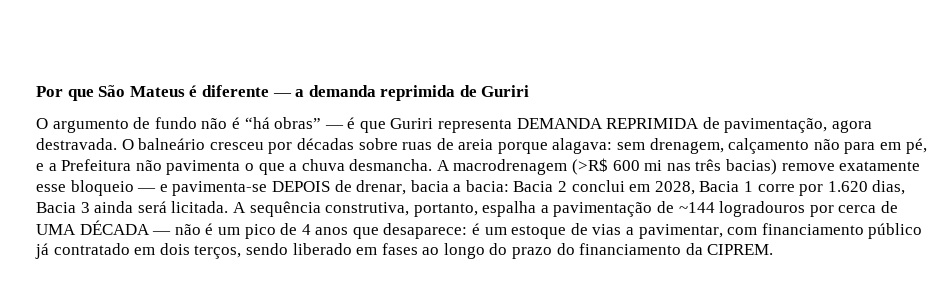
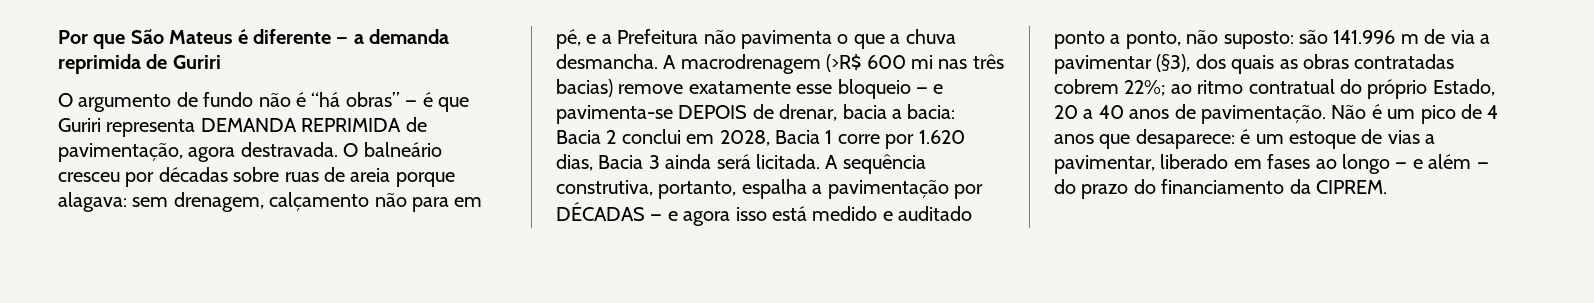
[657,201,899,217] [36,220,201,235] de ~144 logradouros por cerca de UMA DÉCADA — não -> [954,184,983,199] [556,202,973,226] [1054,29,1490,49] [1054,54,1455,74] [1054,79,1495,99] [1054,104,1367,124] por DÉCADAS — e agora isso está medido e auditado ponto a ponto, não suposto: são 141.996 m de via a pavimentar (§3), dos quais as obras contratadas cobrem 22%; ao ritmo contratual do próprio Estado, 20 a 40 anos de pavimentação. Não
[727,223,923,239] [35,243,288,259] com financiamento público já contratado em dois terços, sendo -> (1155, 164) none
(485, 251) none -> [1395,154,1489,169] — e além —

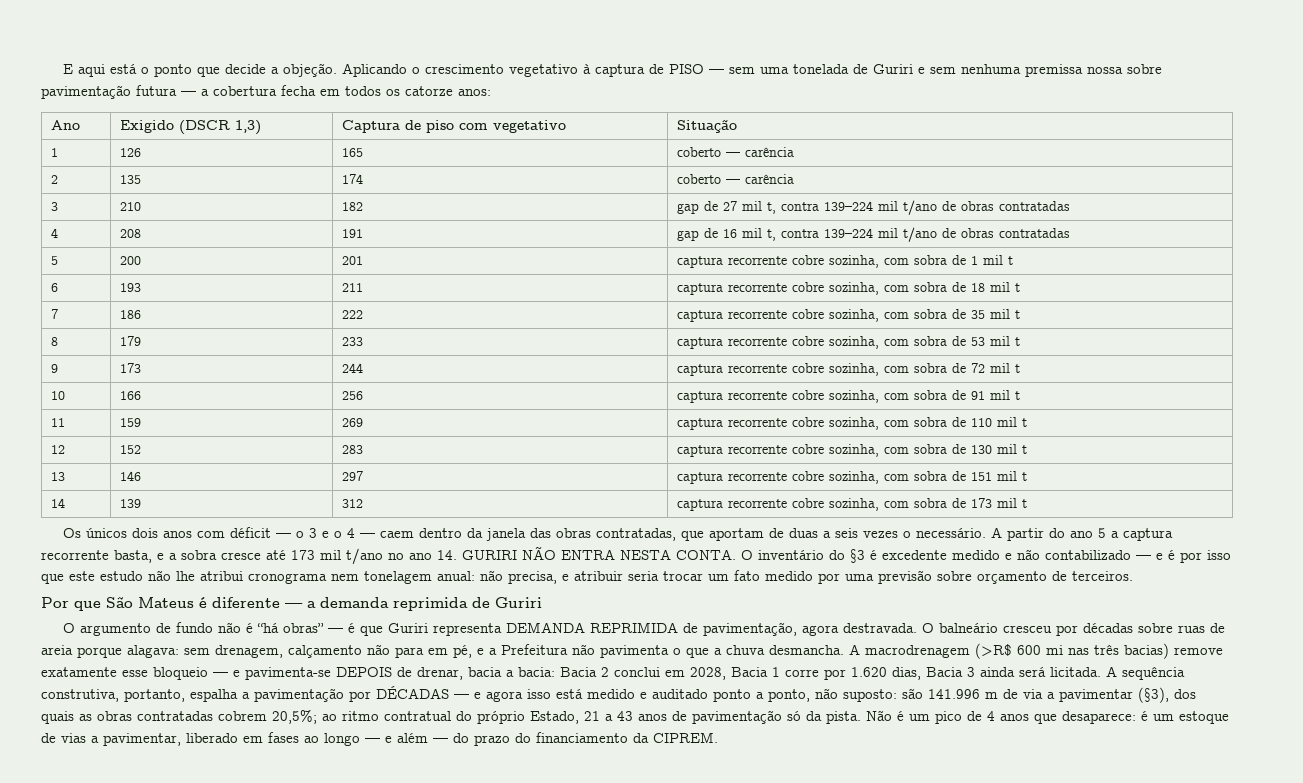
(58, 37) none -> [62,63,1162,77] [41,85,491,99] [51,120,81,130] [120,120,262,135] [342,120,567,133] [677,119,738,133] [51,148,59,157] [120,148,142,157] [342,148,364,157] [677,147,795,157] [51,175,59,184] [120,175,142,184] [342,174,364,184] [677,174,795,184] [51,202,59,211] [120,202,142,211] [342,202,364,211] [677,200,1071,215] [51,228,59,238] [120,229,142,238] [342,229,364,238] [677,227,1071,242] [51,256,59,265] [120,256,142,265] [342,256,364,265] [677,255,1014,268] [51,283,59,292] [120,283,142,292] [342,283,364,292] [677,282,1021,295] [51,309,59,319] [120,310,142,319] [342,310,364,319] [677,309,1021,322] [51,337,59,346] [120,336,142,346] [342,337,364,346] [677,336,1021,349] [51,364,59,373] [120,363,142,373] [342,363,364,373] [677,363,1021,376] [51,391,66,400] [120,391,142,400] [342,391,364,400] [677,390,1021,403] [51,418,66,427] [120,418,142,427] [342,418,364,427] [677,417,1028,430] [51,445,66,454] [120,445,142,454] [342,445,364,454] [677,444,1028,457] [51,472,66,481] [120,471,142,481] [342,471,364,481] [677,471,1028,484] [51,498,66,508] [120,499,142,508] [342,499,364,508] [677,498,1028,511] [62,527,1173,541] [41,546,1231,565] [41,570,1133,584] E aqui está o ponto que decide a objeção. Aplicando o crescimento vegetativo à captura de PISO — sem uma tonelada de Guriri e sem nenhuma premissa nossa sobre pavimentação futura — a cobertura fecha em todos os catorze anos: // Ano | Exigido (DSCR 1,3) | Captura de piso com vegetativo | Situação // 1 | 126 | 165 | coberto — carência // 2 | 135 | 174 | coberto — carência // 3 | 210 | 182 | gap de 27 mil t, contra 139–224 mil t/ano de obras contratadas // 4 | 208 | 191 | gap de 16 mil t, contra 139–224 mil t/ano de obras contratadas // 5 | 200 | 201 | captura recorrente cobre sozinha, com sobra de 1 mil t // 6 | 193 | 211 | captura recorrente cobre sozinha, com sobra de 18 mil t // 7 | 186 | 222 | captura recorrente cobre sozinha, com sobra de 35 mil t // 8 | 179 | 233 | captura recorrente cobre sozinha, com sobra de 53 mil t // 9 | 173 | 244 | captura recorrente cobre sozinha, com sobra de 72 mil t // 10 | 166 | 256 | captura recorrente cobre sozinha, com sobra de 91 mil t // 11 | 159 | 269 | captura recorrente cobre sozinha, com sobra de 110 mil t // 12 | 152 | 283 | captura recorrente cobre sozinha, com sobra de 130 mil t // 13 | 146 | 297 | captura recorrente cobre sozinha, com sobra de 151 mil t // 14 | 139 | 312 | captura recorrente cobre sozinha, com sobra de 173 mil t // Os únicos dois anos com déficit — o 3 e o 4 — caem dentro da janela das obras contratadas, que aportam de duas a seis vezes o necessário. A partir do ano 5 a captura recorrente basta, e a sobra cresce até 173 mil t/ano no ano 14. GURIRI NÃO ENTRA NESTA CONTA. O inventário do §3 é excedente medido e não contabilizado — e é por isso que este estudo não lhe atribui cronograma nem tonelagem anual: não precisa, e atribuir seria trocar um fato medido por uma previsão sobre orçamento de terceiros. //
[1124,80,1166,96] 22%; -> [272,709,317,724] 20,5%;
[1054,104,1326,124] 20 a 40 anos de pavimentação. -> [584,710,861,724] 21 a 43 anos de pavimentação só da pista.

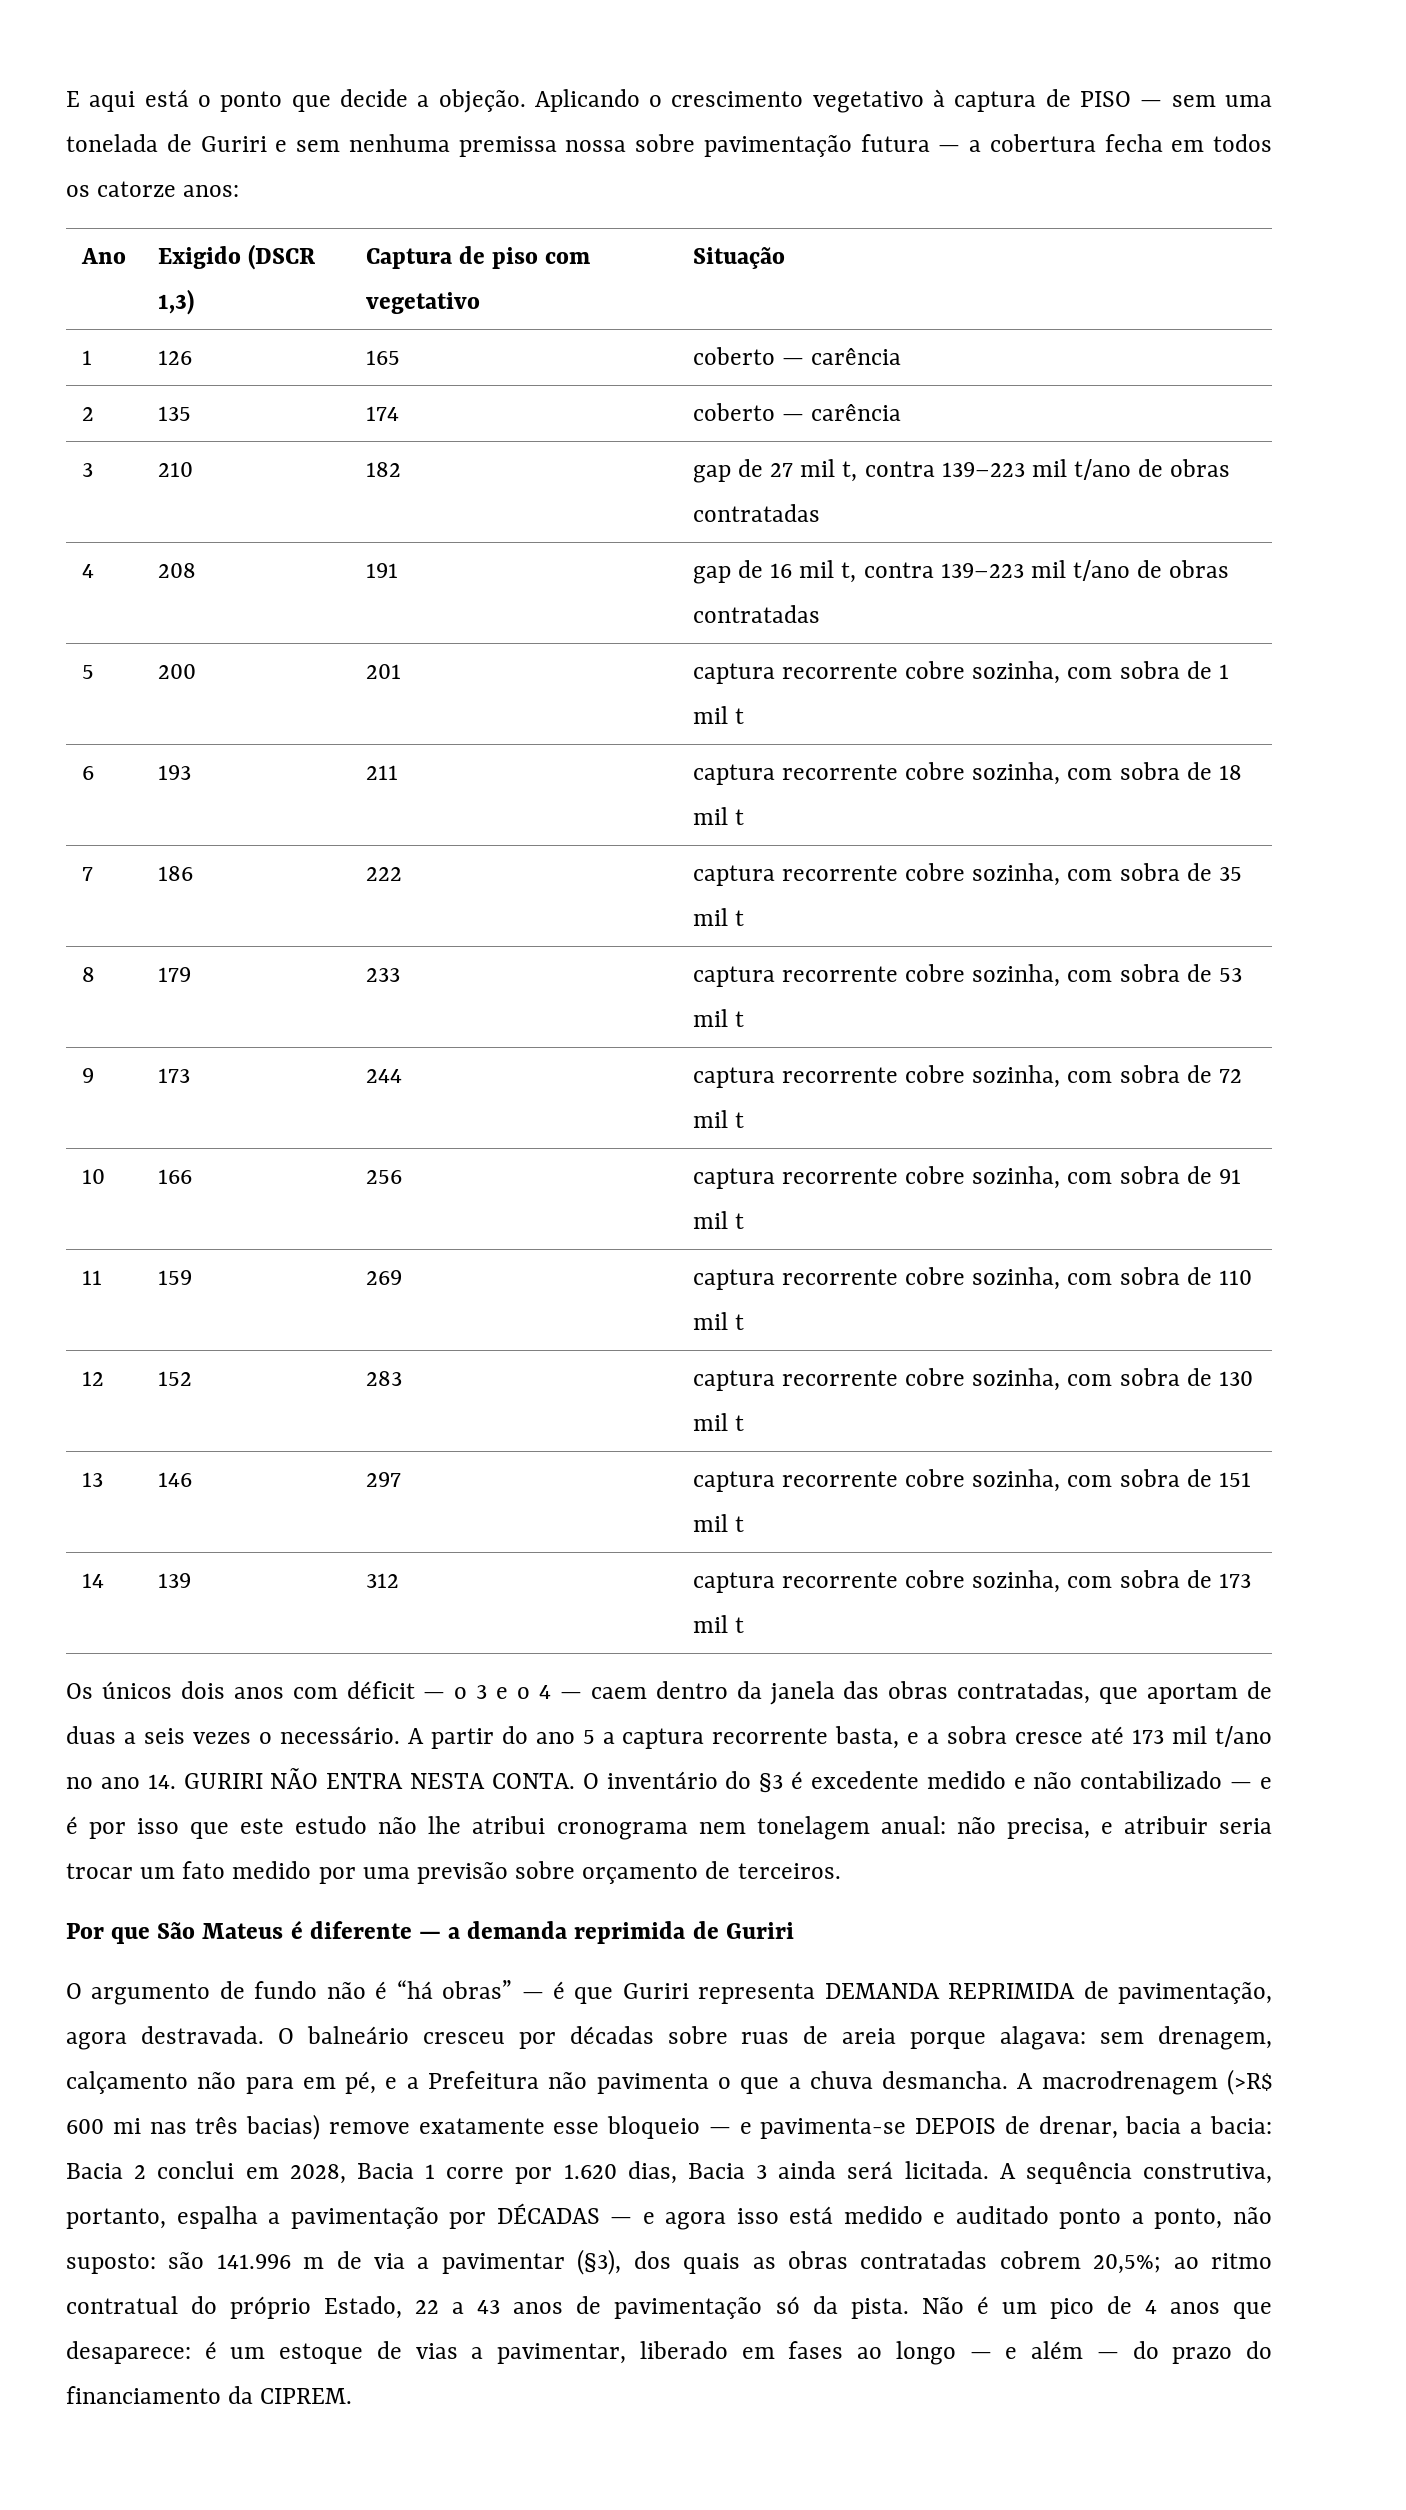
[824,201,874,211] 139–224 -> [941,462,1025,477] 139–223
[824,228,874,238] 139–224 -> [940,563,1024,578] 139–223
[584,711,600,721] 21 -> [415,2300,440,2314] 22

